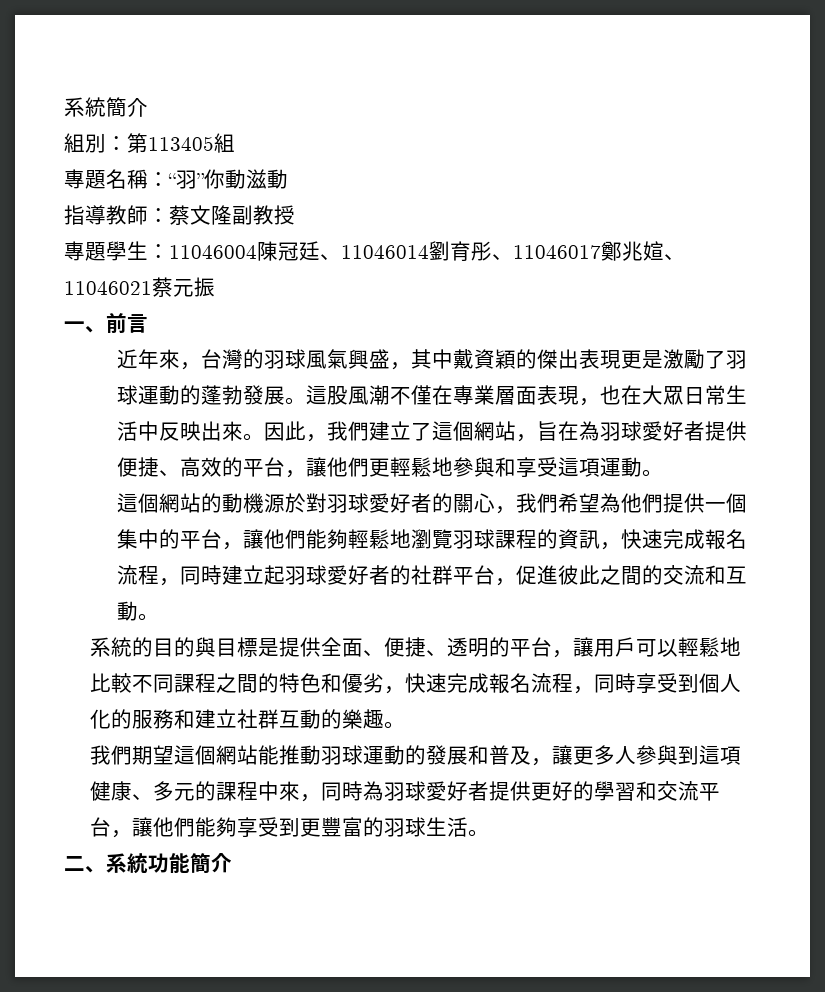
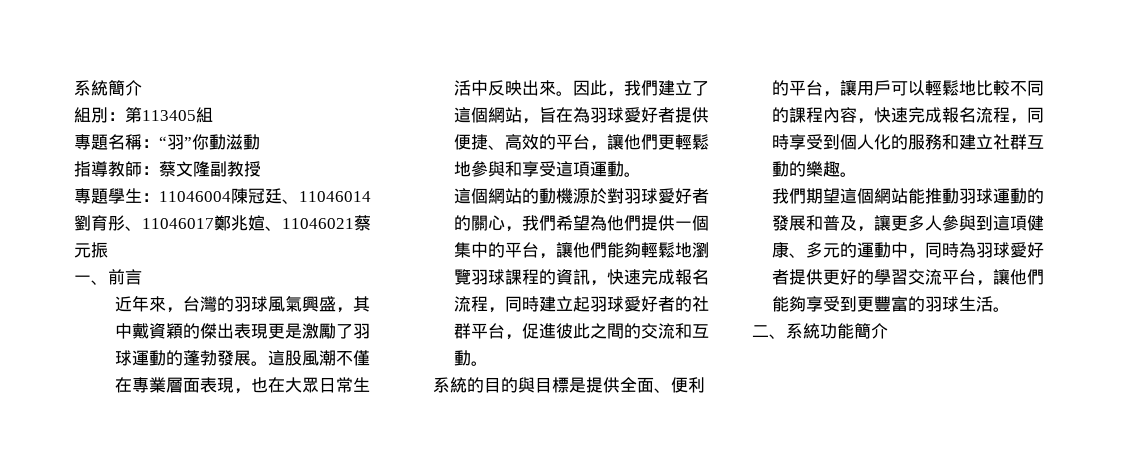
[405,637,490,657] 捷、透明 -> [688,377,706,393] 利
[174,673,385,693] 課程之間的特色和優劣 -> [772,107,858,123] 的課程內容
[216,781,301,801] 課程中來 -> [857,242,909,258] 運動中
[636,781,658,801] 和 -> (909, 277) none

